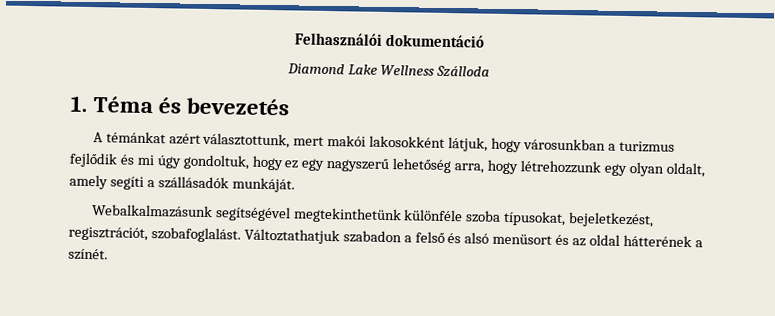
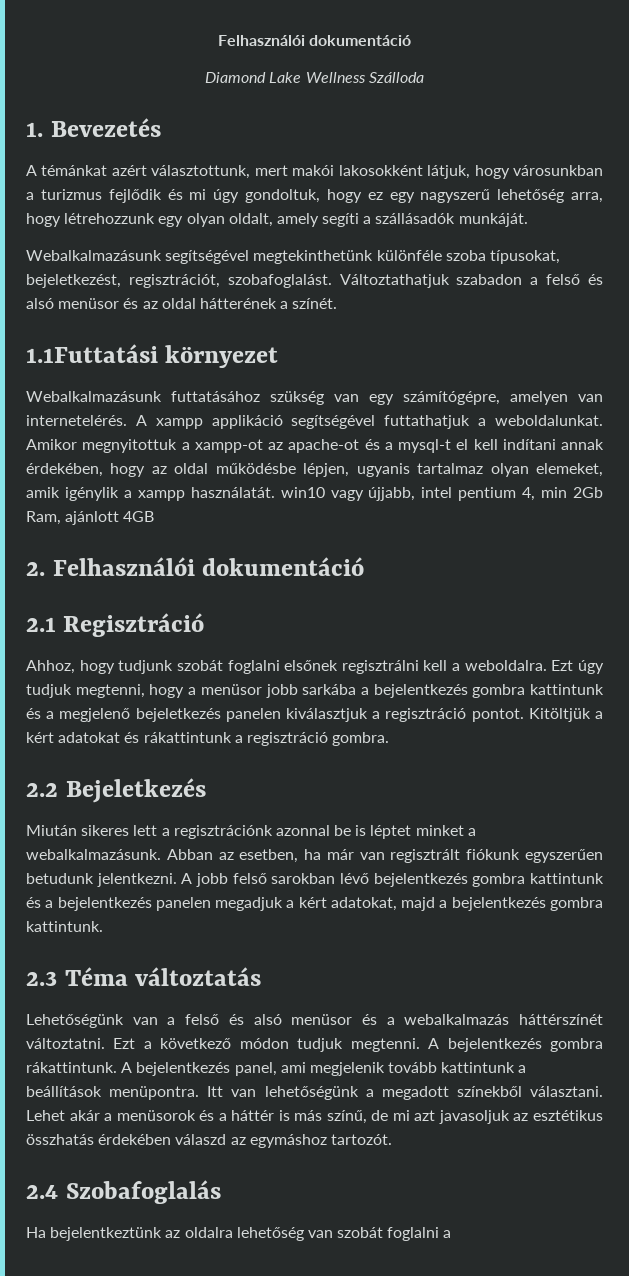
[93,96,290,116] Téma és bevezetés -> [50,118,161,137] Bevezetés
[492,233,553,245] menüsort -> [58,298,120,309] menüsor
(108, 254) none -> [26,344,279,368] [26,391,603,405] [26,415,604,429] [26,439,604,453] [26,463,604,477] [26,487,603,501] [26,511,155,525] [26,557,365,576] [26,613,205,637] [26,660,604,674] [26,684,604,698] [26,708,603,722] [26,732,390,746] [26,778,206,803] [26,825,476,839] [26,849,603,863] [26,873,605,887] [26,897,603,911] [26,921,103,932] [26,967,262,986] [26,1014,603,1028] [26,1038,604,1052] [26,1062,527,1076] [26,1086,603,1100] [26,1110,604,1124] [26,1134,392,1148] [26,1180,221,1204] [26,1227,452,1241] // 1.1Futtatási környezet // Webalkalmazásunk futtatásához szükség van egy számítógépre, amelyen van internetelérés. A xampp applikáció segítségével futtathatjuk a weboldalunkat. Amikor megnyitottuk a xampp-ot az apache-ot és a mysql-t el kell indítani annak érdekében, hogy az oldal működésbe lépjen, ugyanis tartalmaz olyan elemeket, amik igénylik a xampp használatát. win10 vagy újjabb, intel pentium 4, min 2Gb Ram, ajánlott 4GB // 2. Felhasználói dokumentáció // 2.1 Regisztráció // Ahhoz, hogy tudjunk szobát foglalni elsőnek regisztrálni kell a weboldalra. Ezt úgy tudjuk megtenni, hogy a menüsor jobb sarkába a bejelentkezés gombra kattintunk és a megjelenő bejeletkezés panelen kiválasztjuk a regisztráció pontot. Kitöltjük a kért adatokat és rákattintunk a regisztráció gombra. // 2.2 Bejeletkezés // Miután sikeres lett a regisztrációnk azonnal be is léptet minket a webalkalmazásunk. Abban az esetben, ha már van regisztrált fiókunk egyszerűen betudunk jelentkezni. A jobb felső sarokban lévő bejelentkezés gombra kattintunk és a bejelentkezés panelen megadjuk a kért adatokat, majd a bejelentkezés gombra kattintunk. // 2.3 Téma változtatás // Lehetőségünk van a felső és alsó menüsor és a webalkalmazás háttérszínét változtatni. Ezt a következő módon tudjuk megtenni. A bejelentkezés gombra rákattintunk. A bejelentkezés panel, ami megjelenik tovább kattintunk a beállítások menüpontra. Itt van lehetőségünk a megadott színekből választani. Lehet akár a menüsorok és a háttér is más színű, de mi azt javasoljuk az esztétikus összhatás érdekében válaszd az egymáshoz tartozót. // 2.4 Szobafoglalás // Ha bejelentkeztünk az oldalra lehetőség van szobát foglalni a

